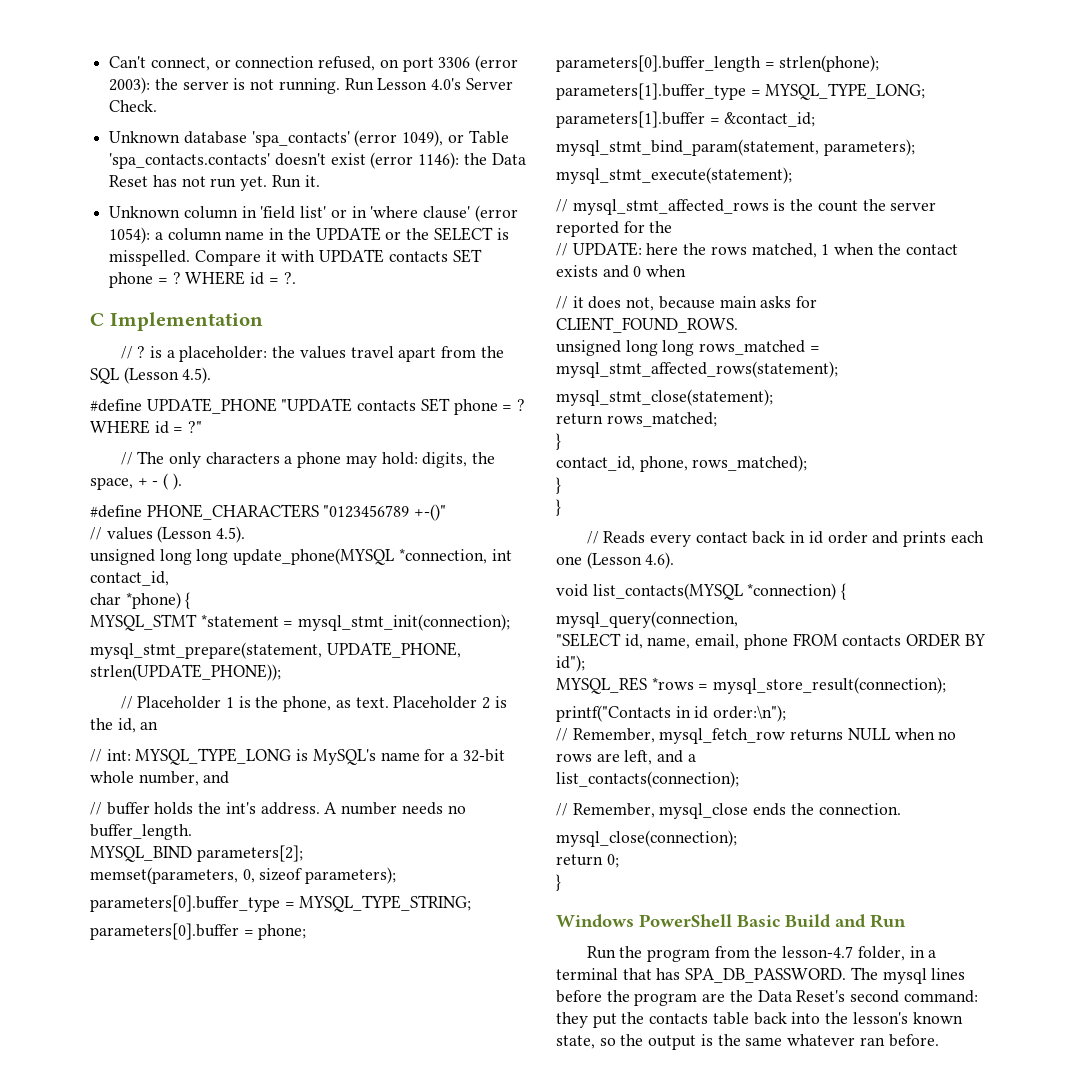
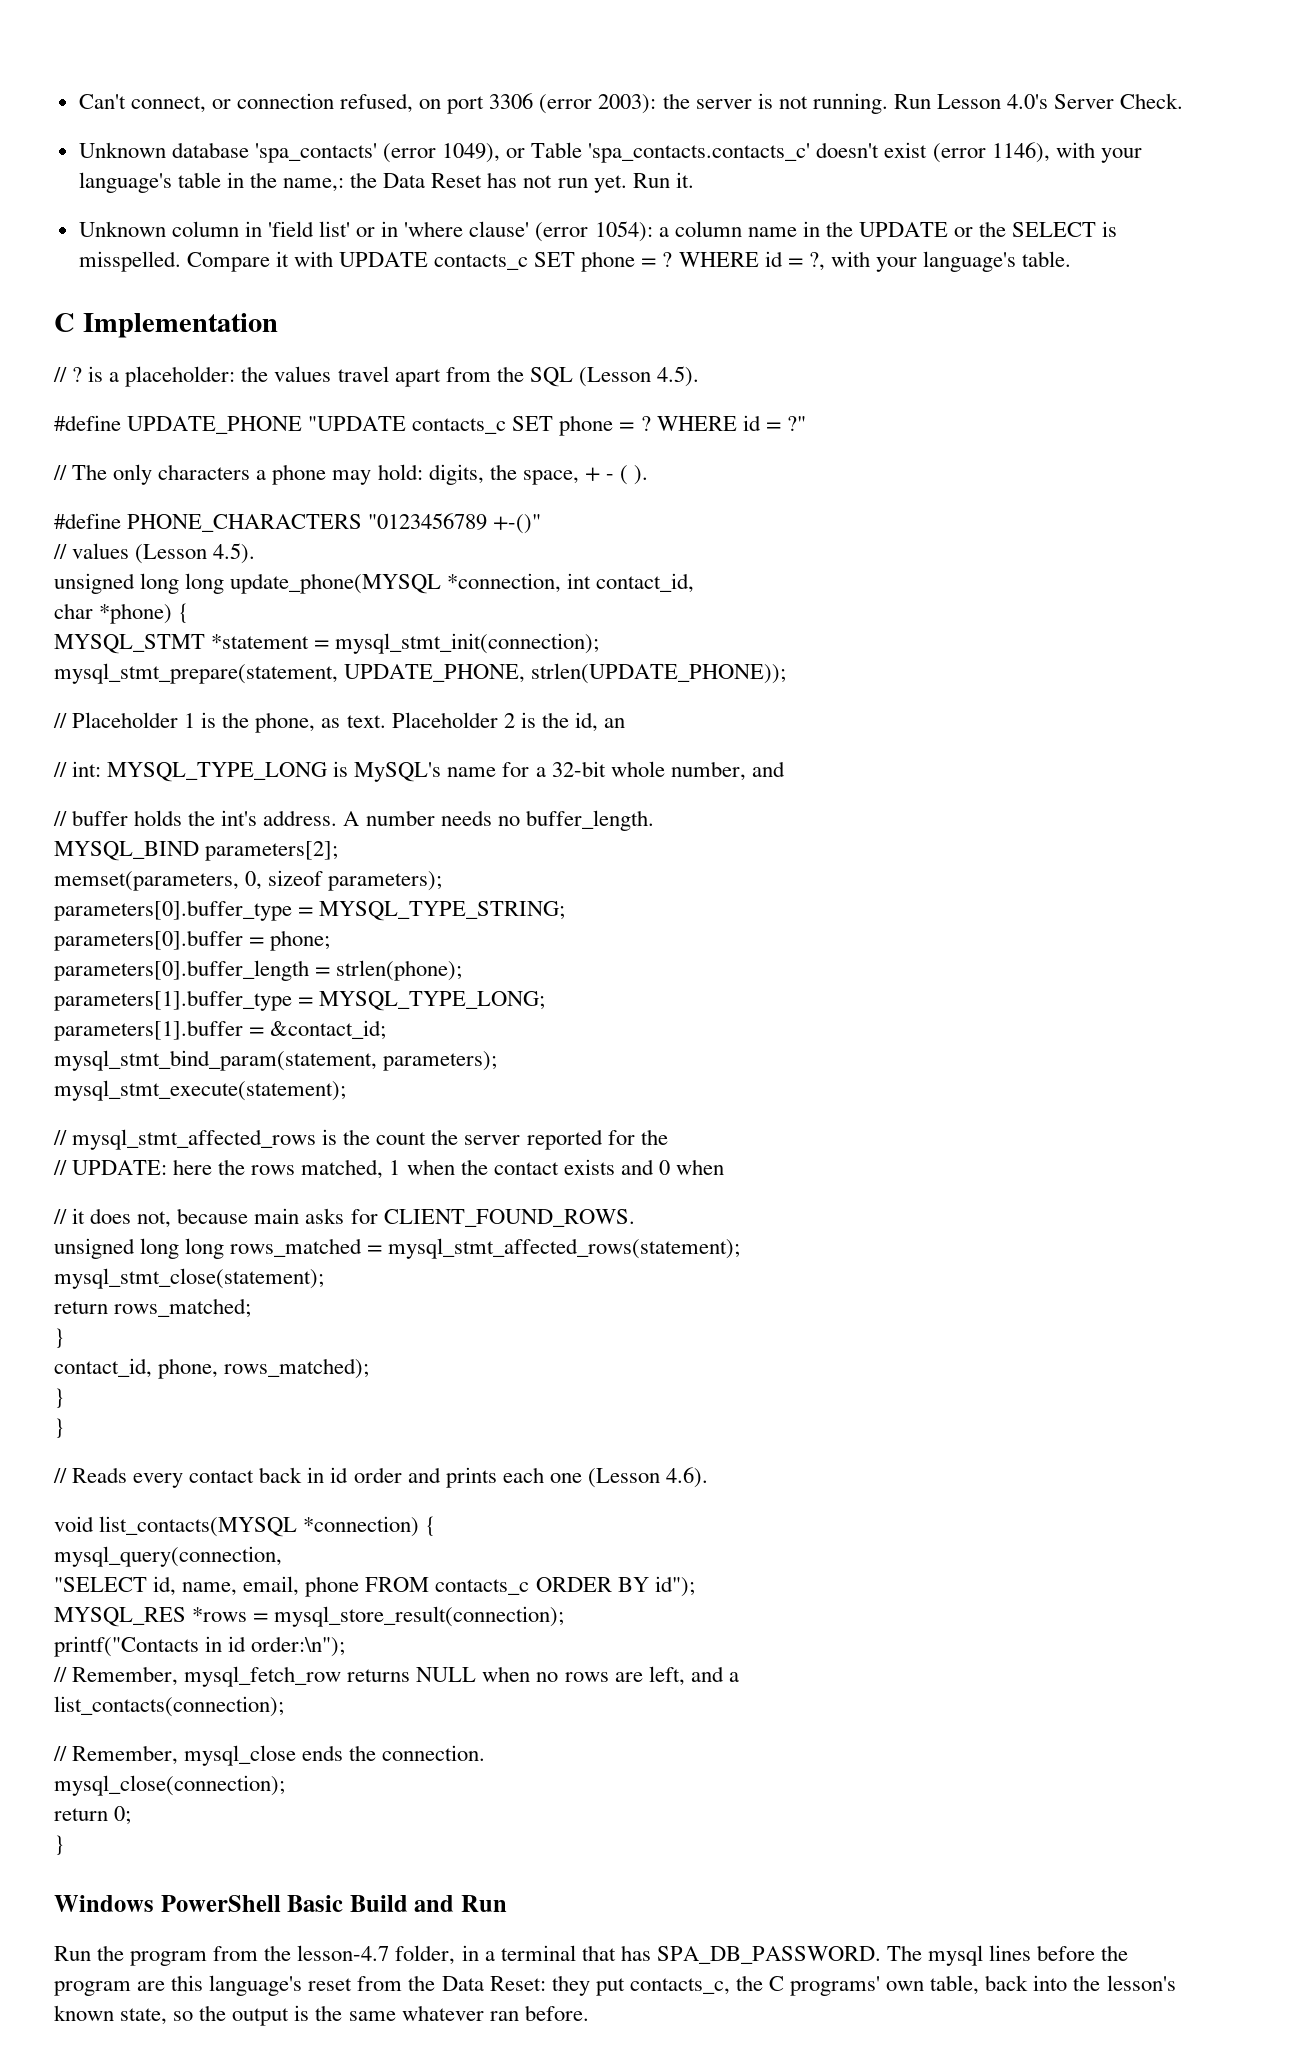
[109,153,271,169] 'spa_contacts.contacts' -> [588,143,811,163] 'spa_contacts.contacts_c'
[418,152,460,169] 1146): -> [991,142,1142,163] [78,172,345,193] 1146), with your language's table in the name,:
[388,249,482,263] [109,271,296,288] contacts SET phone = ? WHERE id = ?. -> [434,251,1072,272] contacts_c SET phone = ? WHERE id = ?, with your language's table.
[357,400,417,411] contacts -> [412,418,507,434] contacts_c
[842,635,902,646] contacts -> [435,1579,530,1595] contacts_c
[729,990,978,1003] [556,1012,749,1028] the Data Reset's second command: they put the contacts table -> [171,1975,980,1996] this language's reset from the Data Reset: they put contacts_c, the C programs' own table,

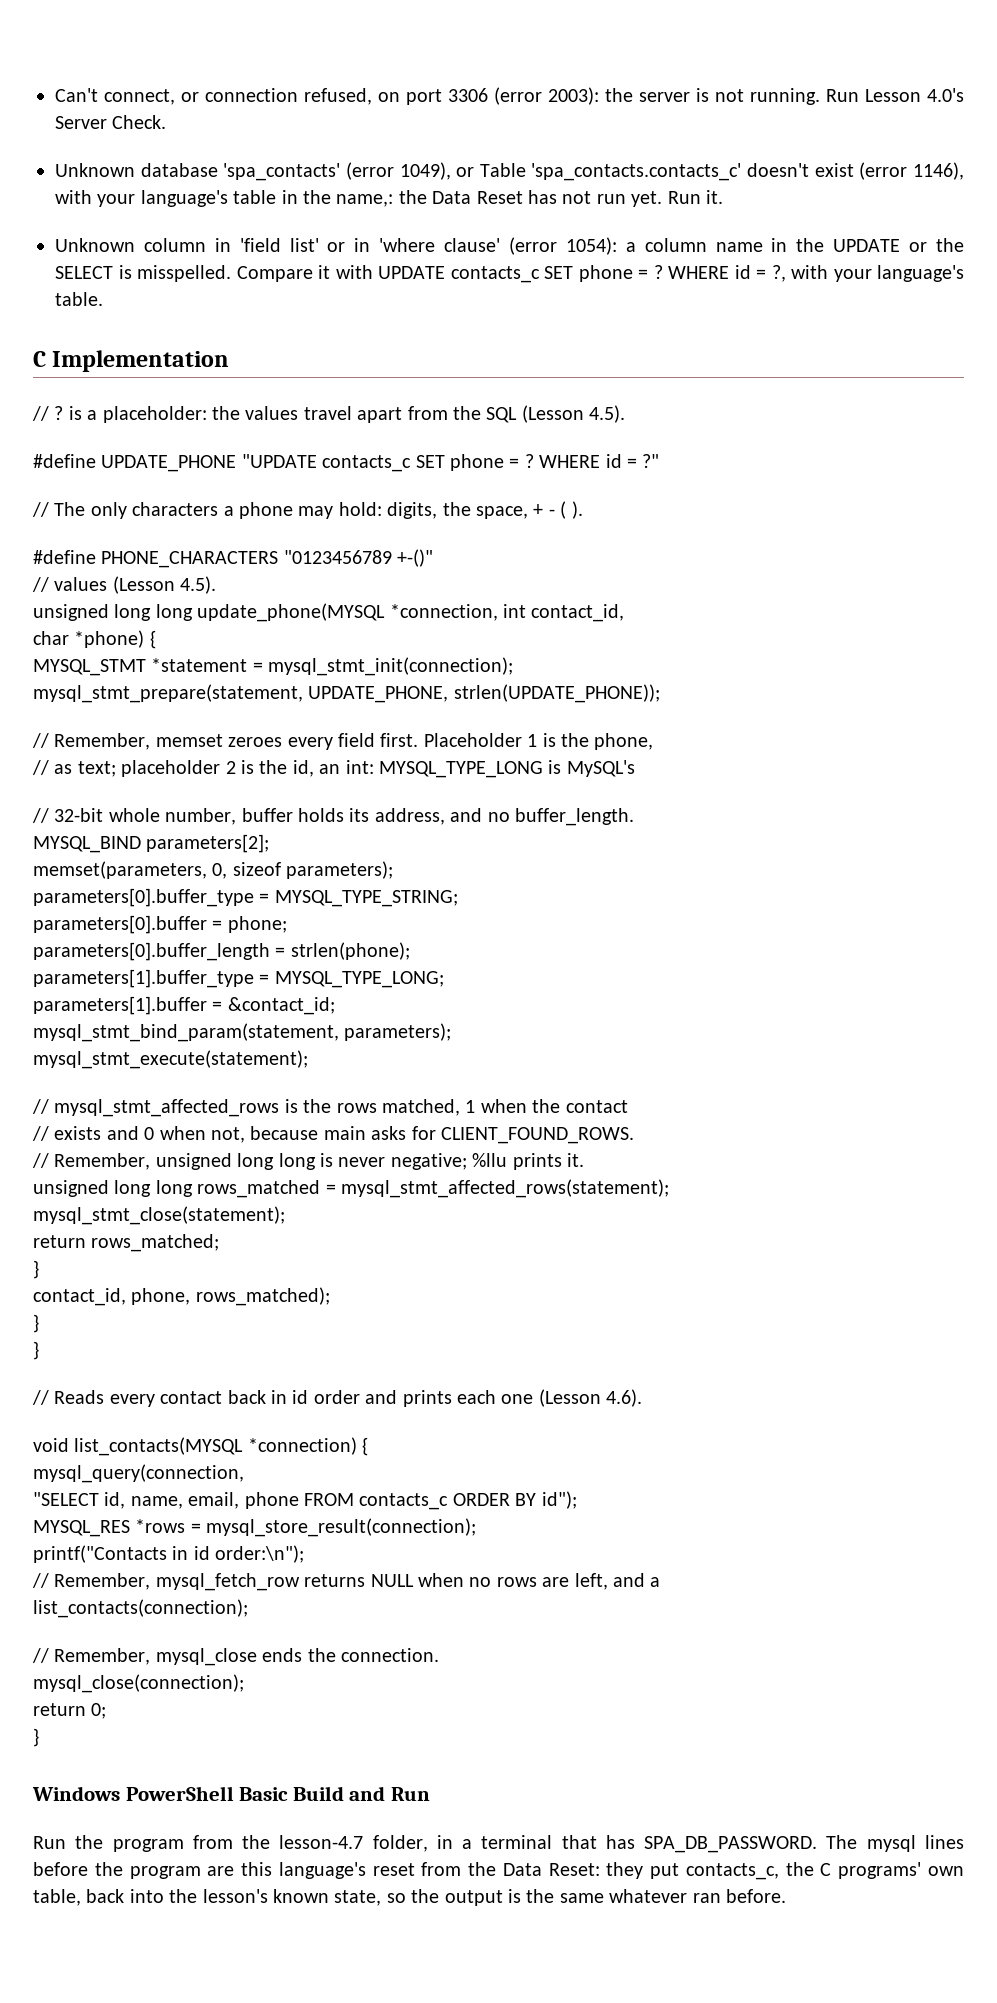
(67, 720) none -> [54,733,419,750] Remember, memset zeroes every field first.
[321,712,498,728] as text. Placeholder -> [32,760,221,777] // // as text; placeholder
[53,762,67,777] // // -> (341, 769) none
[447,761,785,781] [53,810,492,826] name for a 32-bit whole number, and // // buffer holds the int's address. A number needs -> [32,808,483,825] // // 32-bit whole number, buffer holds its address, and
[376,1129,668,1150] [53,1159,246,1175] count the server reported for the // // UPDATE: here the -> (332, 1106) none
(559, 1168) none -> [32,1126,49,1141] // //
[53,1208,132,1224] // // it does -> (206, 1133) none
(635, 1218) none -> [32,1153,584,1170] // // Remember, unsigned long long is never negative; %llu prints it.

